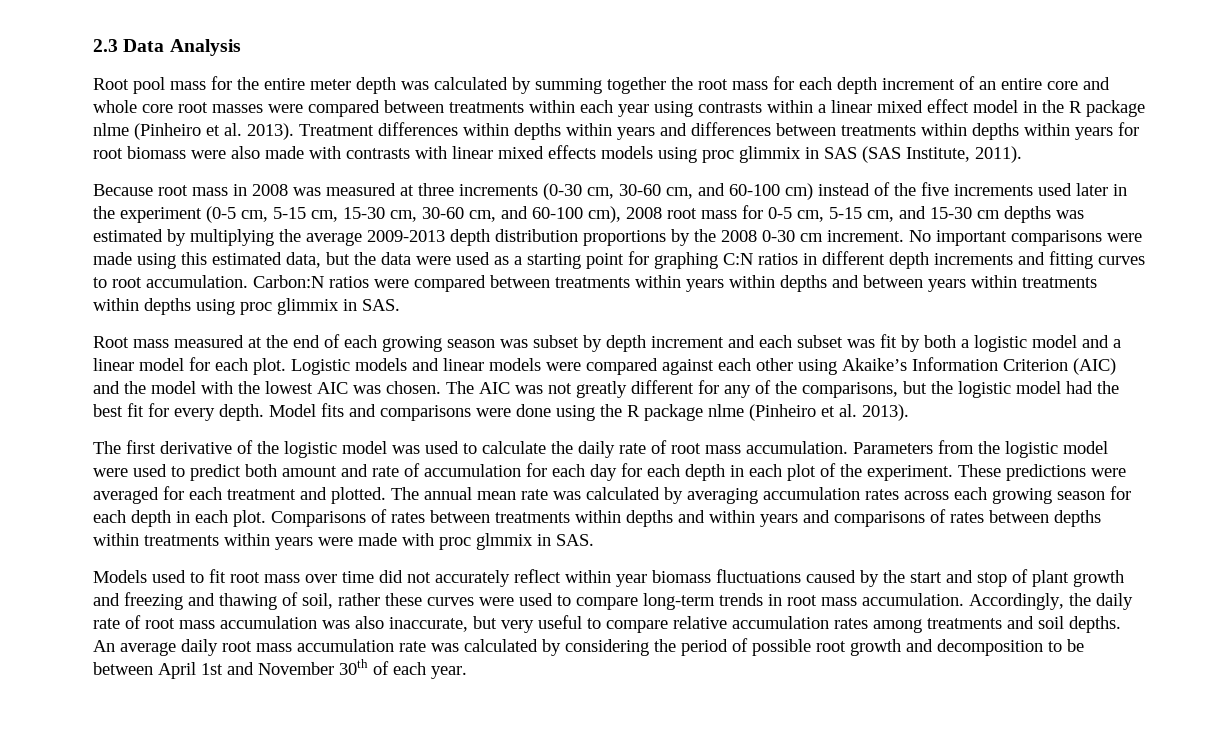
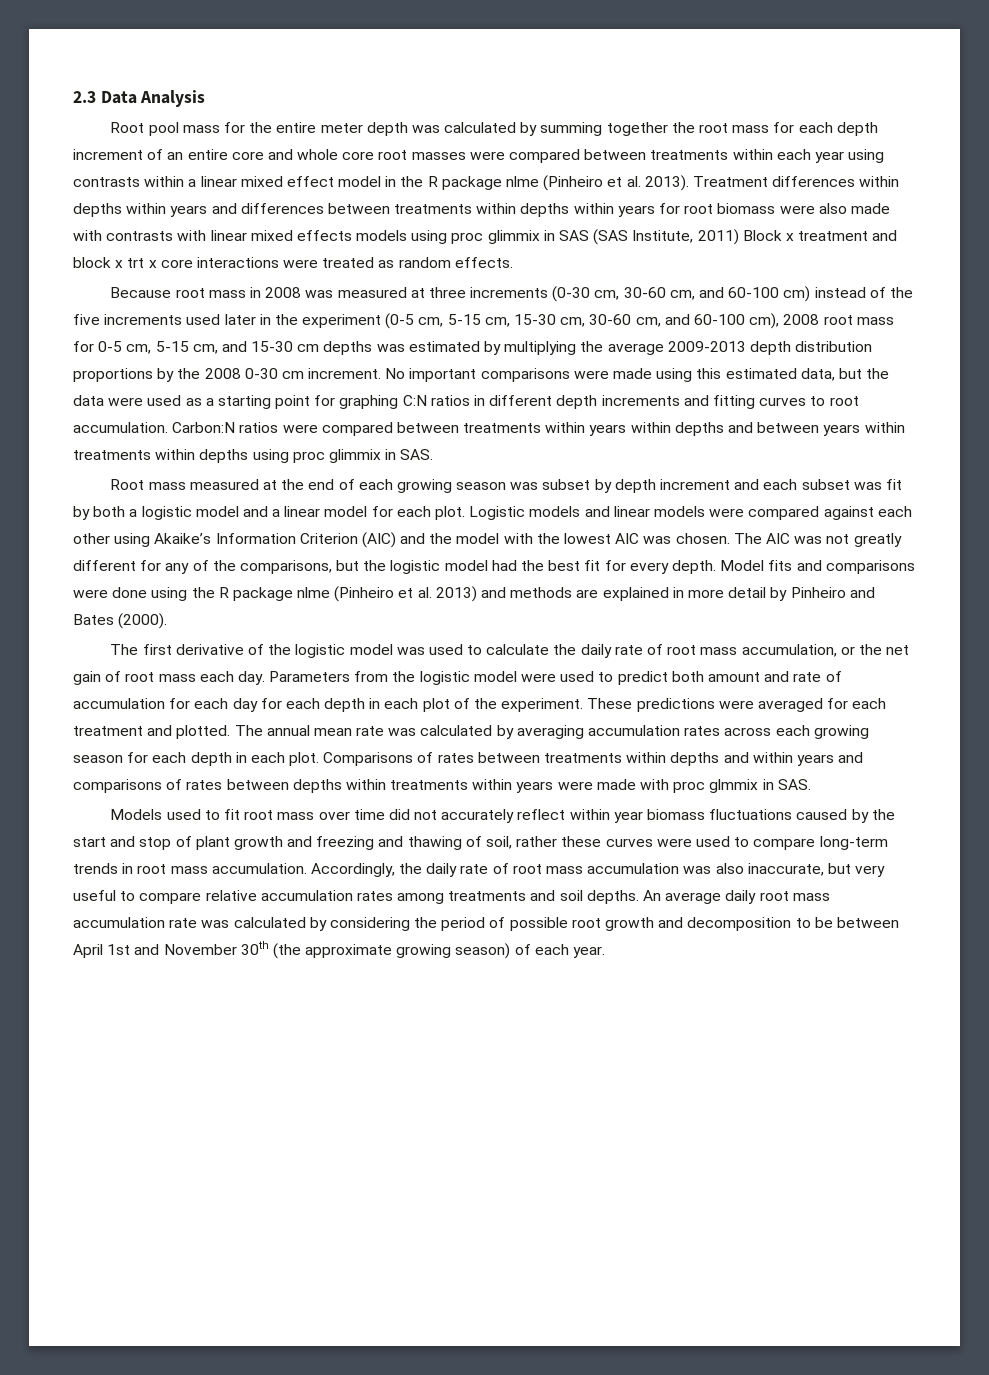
[975,146,1022,163] 2011). -> [697,229,898,245] [73,257,513,268] 2011) Block x treatment and block x trt x core interactions were treated as random effects.
[862,404,909,421] 2013). -> [435,586,875,602] [73,613,168,629] 2013) and methods are explained in more detail by Pinheiro and Bates (2000).
[746,441,848,454] accumulation. -> [741,644,910,657] [73,671,265,685] accumulation, or the net gain of root mass each day.
(368, 667) none -> [272,943,511,959] (the approximate growing season)

